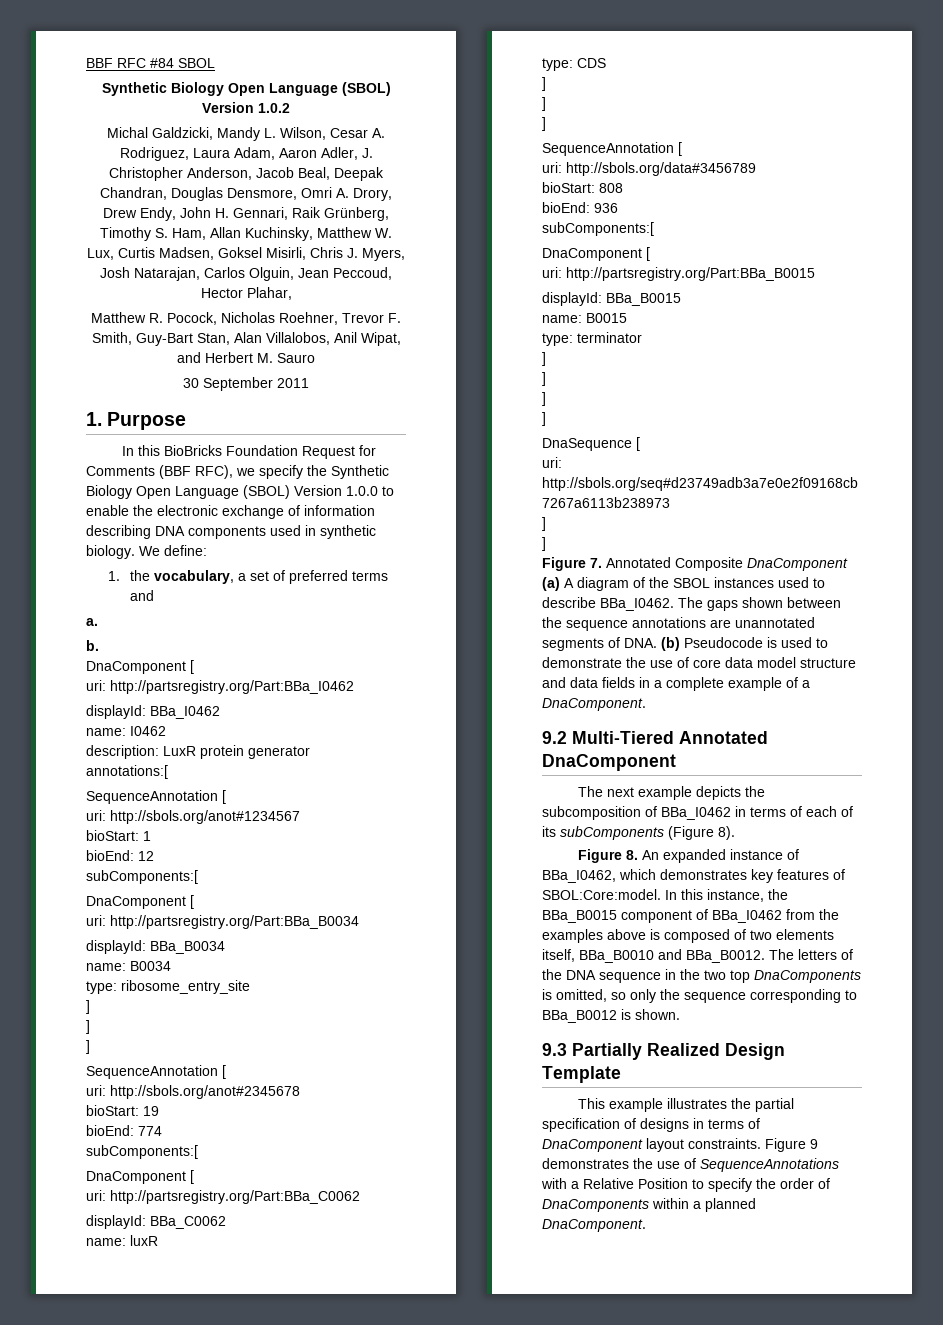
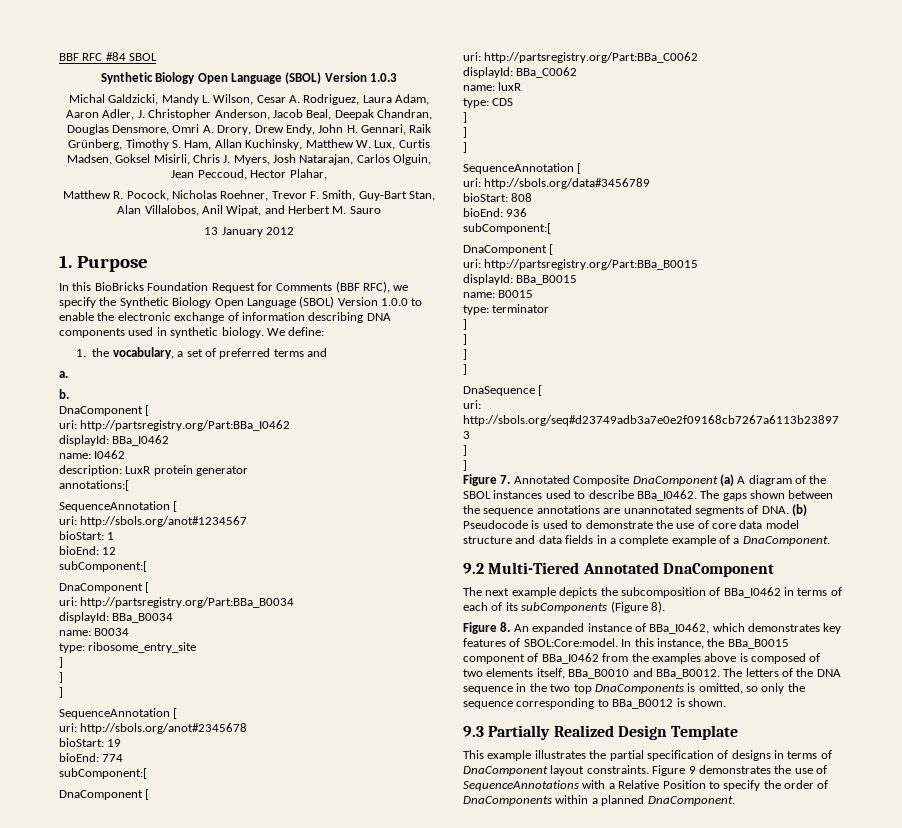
[258,103,290,113] 1.0.2 -> [370,73,398,82] 1.0.3
[183,377,309,391] 30 September 2011 -> [204,227,294,237] 13 January 2012
[86,870,198,884] subComponents:[ -> [59,561,147,572] subComponent:[
[86,1145,198,1159] subComponents:[ -> [59,768,147,779] subComponent:[
[542,222,654,236] subComponents:[ -> [463,223,551,234] subComponent:[

